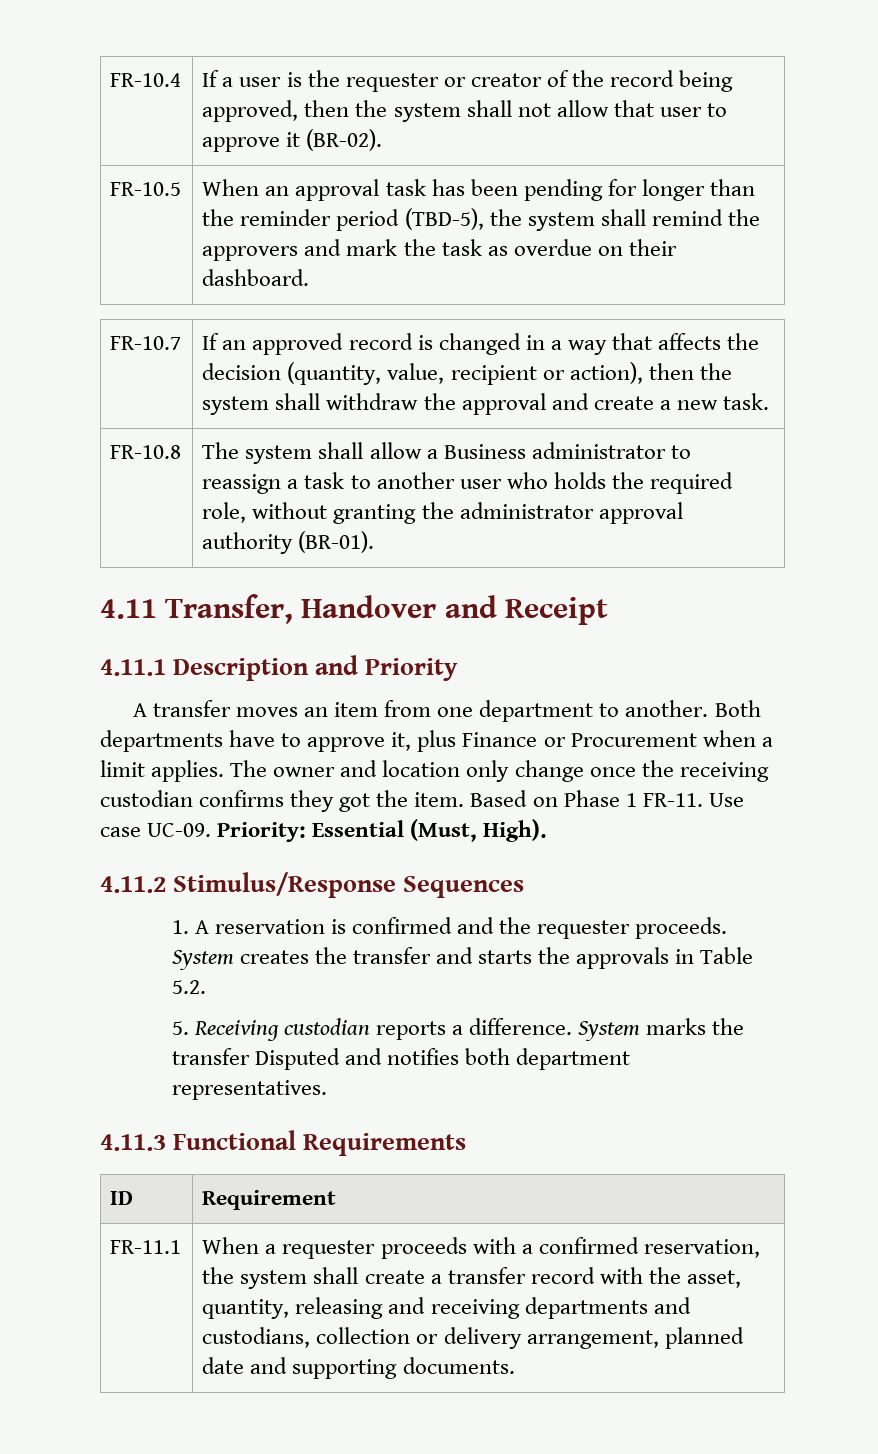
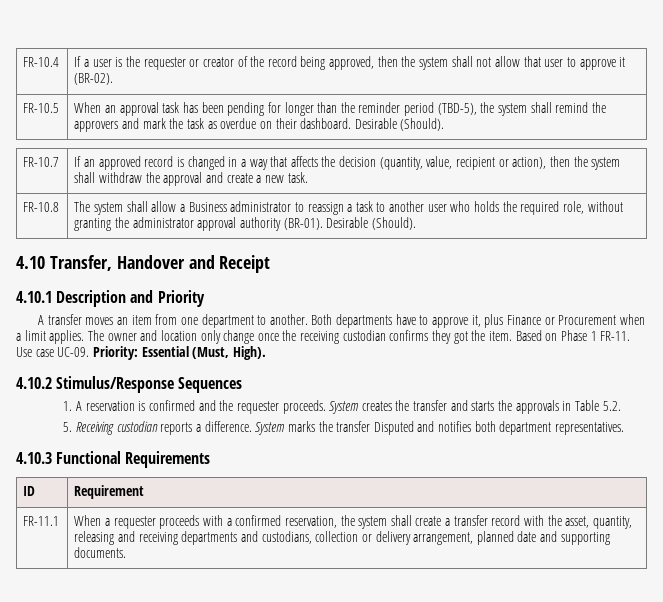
(310, 277) none -> [354,118,445,131] Desirable (Should).
[100,599,157,619] // 4.11 -> [326,217,416,230] [16,256,45,269] Desirable (Should). // 4.10
[100,659,166,676] 4.11.1 -> [16,291,52,303] 4.10.1
[100,876,166,893] 4.11.2 -> [16,377,52,389] 4.10.2
[100,1134,166,1151] 4.11.3 -> [16,452,52,464] 4.10.3

